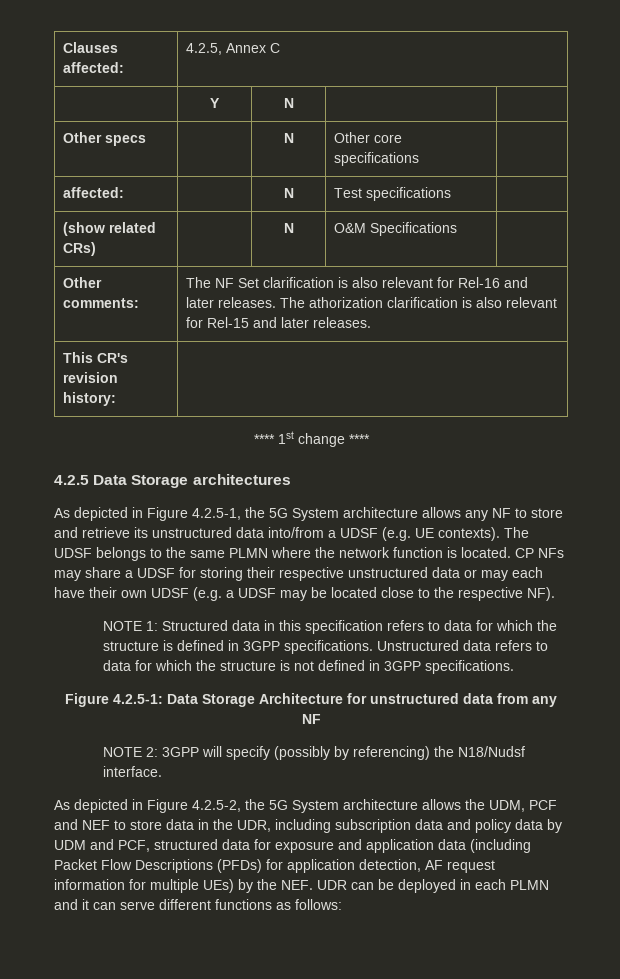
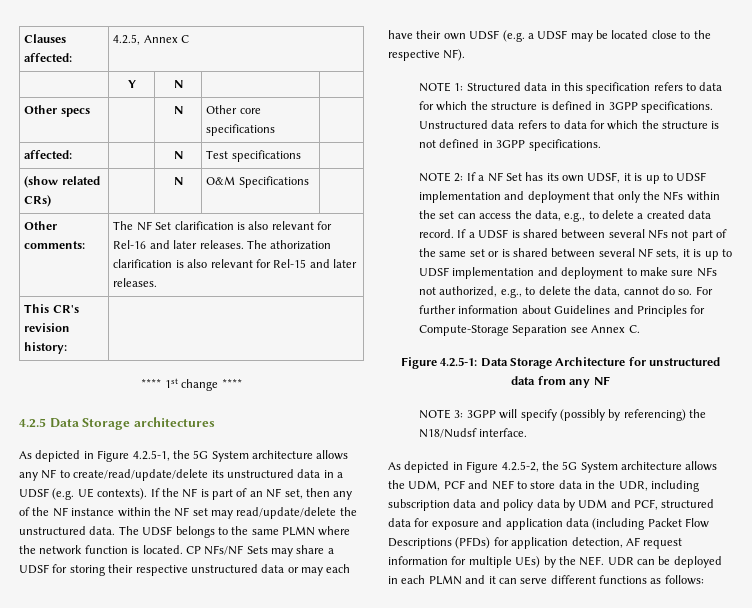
[531,508,563,518] [54,527,130,538] store and retrieve -> [73,469,209,481] create/read/update/delete
[268,527,324,538] into/from -> [323,470,334,478] in
(500, 534) none -> [150,488,353,500] [19,507,357,519] [19,526,116,535] If the NF is part of an NF set, then any of the NF instance within the NF set may read/update/delete the unstructured data.
[538,548,564,558] NFs -> [204,545,268,555] NFs/NF Sets
(515, 667) none -> [419,172,707,184] [419,191,720,203] [419,210,712,222] [419,229,728,241] [419,248,732,260] [419,267,717,279] [419,286,713,298] [419,305,706,317] [419,325,640,336] // NOTE 2: If a NF Set has its own UDSF, it is up to UDSF implementation and deployment that only the NFs within the set can access the data, e.g., to delete a created data record. If a UDSF is shared between several NFs not part of the same set or is shared between several NF sets, it is up to UDSF implementation and deployment to make sure NFs not authorized, e.g., to delete the data, cannot do so. For further information about Guidelines and Principles for Compute-Storage Separation see Annex C.
[146,747,159,757] 2: -> [454,410,464,418] 3:

